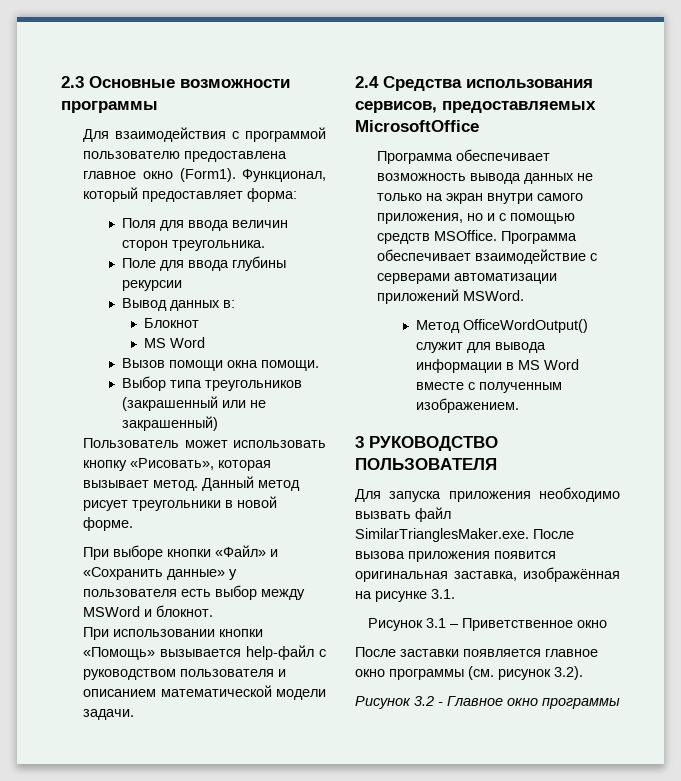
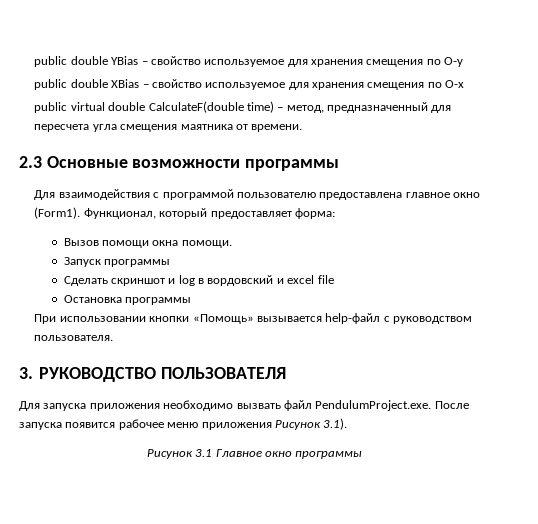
(61, 82) none -> [34,56,464,67] [34,79,465,90] [34,101,452,113] [34,124,303,132] public double YBias – свойство используемое для хранения смещения по O-y // public double XBias – свойство используемое для хранения смещения по O-x // public virtual double CalculateF(double time) – метод, предназначенный для пересчета угла смещения маятника от времени. //
[121,218,288,231] [121,240,265,251] [121,256,286,271] [121,280,182,291] [121,298,235,311] [144,318,200,328] [144,337,206,348] [121,358,319,371] [121,376,302,391] [121,396,266,411] [121,416,218,431] [83,438,326,448] [83,458,272,471] [83,476,301,491] [83,496,278,511] [83,517,134,531] [83,545,279,560] [83,567,238,580] [83,585,306,600] [83,605,214,617] Поля для ввода величин сторон треугольника. // Поле для ввода глубины рекурсии // Вывод данных в: // Блокнот // MS Word // Вызов помощи окна помощи. // Выбор типа треугольников (закрашенный или не закрашенный) // Пользователь может использовать кнопку «Рисовать», которая вызывает метод. Данный метод рисует треугольники в новой форме. // При выборе кнопки «Файл» и «Сохранить данные» у пользователя есть выбор между MSWord и блокнот. -> [63,238,232,248] [63,257,170,267] [63,275,334,286] [63,295,191,305] Вызов помощи окна помощи. // Запуск программы // Сделать скриншот и log в вордовский и excel file // Остановка программы
[180,669,287,677] [83,685,326,700] [83,709,135,720] [355,76,593,91] [355,101,596,113] [355,120,479,132] [377,149,551,164] [377,173,594,184] [377,193,584,204] [377,213,576,224] [377,230,578,244] [377,249,598,264] [377,273,558,284] [377,289,525,304] [415,319,588,333] [415,342,546,353] [415,359,579,373] [415,382,562,393] [415,398,519,413] [355,436,364,448] пользователя и описанием математической модели задачи. // 2.4 Средства использования сервисов, предоставляемых MicrosoftOffice // Программа обеспечивает возможность вывода данных не только на экран внутри самого приложения, но и с помощью средств MSOffice. Программа обеспечивает взаимодействие с серверами автоматизации приложений MSWord. // Метод OfficeWordOutput() служит для вывода информации в MS Word вместе с полученным изображением. // 3 -> [34,335,114,341] [19,367,33,379] пользователя. // 3.
[355,528,574,542] [355,551,556,562] [355,567,620,582] [355,589,455,602] [368,618,607,631] [355,647,598,657] [355,666,583,680] [355,696,443,709] SimilarTrianglesMaker.exe. После вызова приложения появится оригинальная заставка, изображённая на рисунке 3.1. // Рисунок 3.1 – Приветственное окно // После заставки появляется главное окно программы (см. рисунок 3.2). // Рисунок 3.2 - -> [315,400,469,411] [19,418,348,430] [146,449,213,459] PendulumProject.exe. После запуска появится рабочее меню приложения Рисунок 3.1). // Рисунок 3.1

